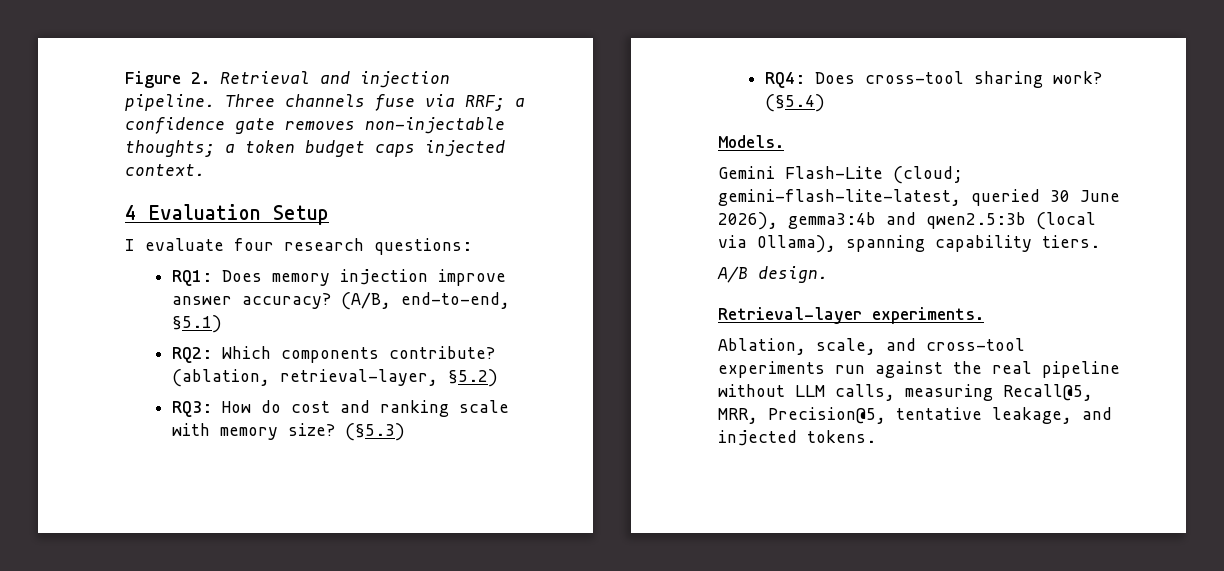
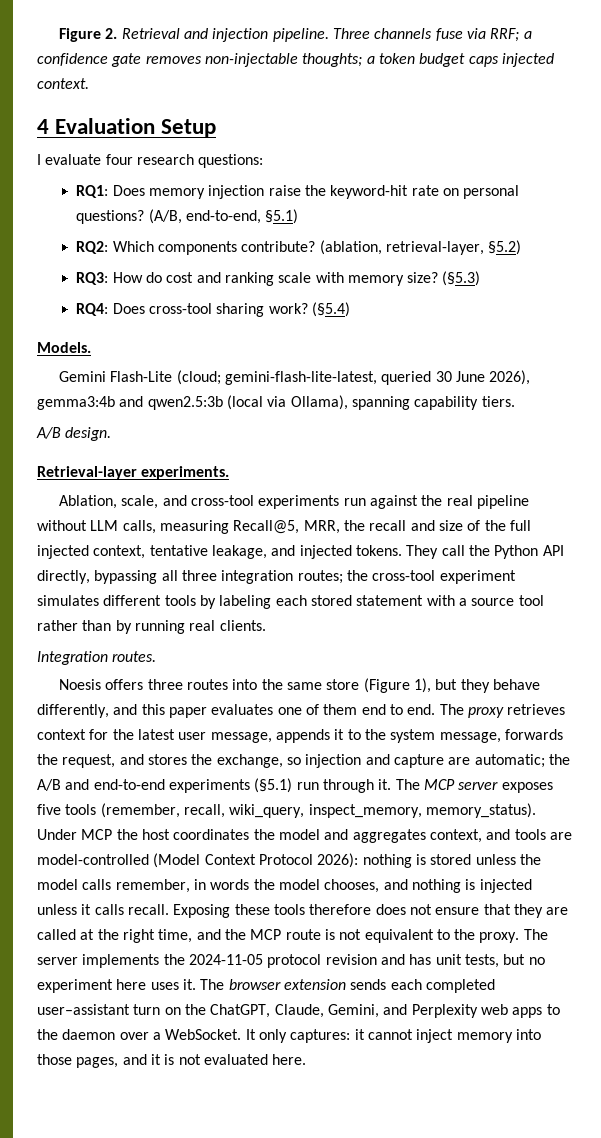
[438,269,507,286] [172,293,332,309] improve answer accuracy? -> [268,185,520,199] [76,210,145,224] raise the keyword-hit rate on personal questions?
[768,407,886,424] Precision@5, -> [343,520,531,531] [37,545,146,559] the recall and size of the full injected context,
(876, 436) none -> [406,545,564,559] [37,570,516,584] [37,595,544,609] [37,620,266,634] [37,651,157,665] [59,678,540,693] [37,704,566,718] [37,729,563,743] [37,754,570,768] [37,778,553,793] [37,803,536,818] [37,829,572,843] [37,853,541,868] [37,879,532,893] [37,904,569,918] [37,929,548,943] [37,954,545,968] [37,979,495,993] [37,1004,560,1018] [37,1029,541,1043] [37,1054,307,1068] They call the Python API directly, bypassing all three integration routes; the cross-tool experiment simulates different tools by labeling each stored statement with a source tool rather than by running real clients. // Integration routes. // Noesis offers three routes into the same store (Figure 1), but they behave differently, and this paper evaluates one of them end to end. The proxy retrieves context for the latest user message, appends it to the system message, forwards the request, and stores the exchange, so injection and capture are automatic; the A/B and end-to-end experiments (§5.1) run through it. The MCP server exposes five tools (remember, recall, wiki_query, inspect_memory, memory_status). Under MCP the host coordinates the model and aggregates context, and tools are model-controlled (Model Context Protocol 2026): nothing is stored unless the model calls remember, in words the model chooses, and nothing is injected unless it calls recall. Exposing these tools therefore does not ensure that they are called at the right time, and the MCP route is not equivalent to the proxy. The server implements the 2024-11-05 protocol revision and has unit tests, but no experiment here uses it. The browser extension sends each completed user–assistant turn on the ChatGPT, Claude, Gemini, and Perplexity web apps to the daemon over a WebSocket. It only captures: it cannot inject memory into those pages, and it is not evaluated here.

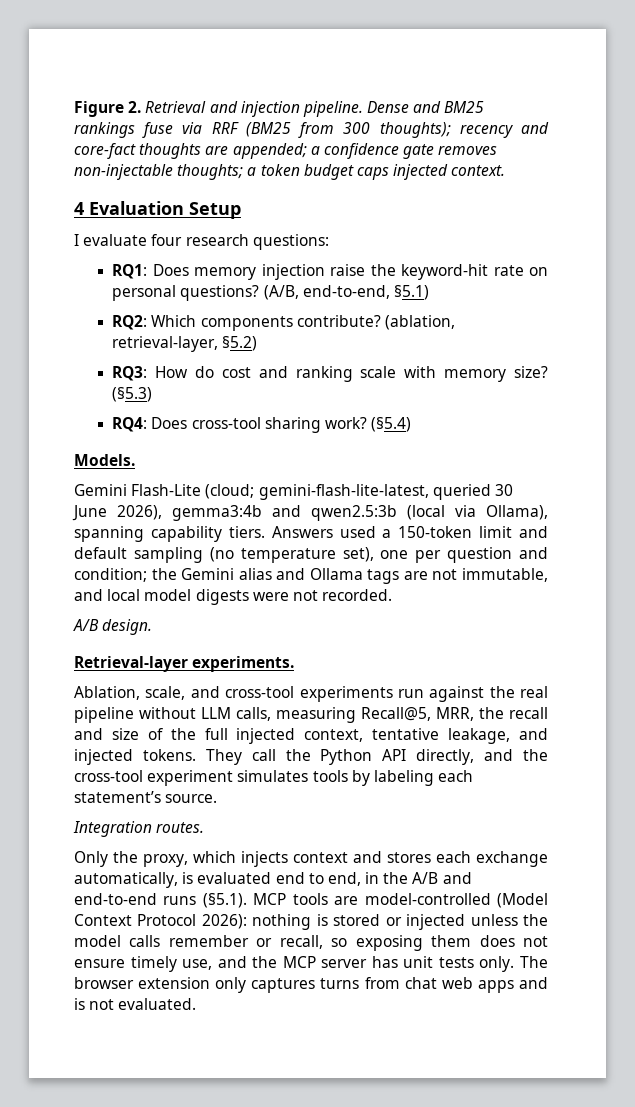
[333,28,520,42] Three channels fuse via RRF; -> [367,101,485,113] [74,122,549,138] [74,143,307,159] Dense and BM25 rankings fuse via RRF (BM25 from 300 thoughts); recency and core-fact thoughts are appended;
(515, 401) none -> [271,526,548,538] [74,547,548,563] [74,568,548,584] [74,589,393,605] Answers used a 150-token limit and default sampling (no temperature set), one per question and condition; the Gemini alias and Ollama tags are not immutable, and local model digests were not recorded.
[94,570,343,584] bypassing all three integration routes; -> [484,749,514,761] and
[103,595,162,606] different -> (309, 776) none
[310,595,544,606] [37,620,266,634] [37,651,157,665] [59,678,540,693] [37,704,566,718] [37,729,563,743] [37,754,570,768] [37,778,553,793] [37,803,536,818] [37,829,511,843] stored statement with a source tool rather than by running real clients. // Integration routes. // Noesis offers three routes into the same store (Figure 1), but they behave differently, and this paper evaluates one of them end to end. The proxy retrieves context for the latest user message, appends it to the system message, forwards the request, and stores the exchange, so injection and capture are automatic; the A/B and end-to-end experiments (§5.1) run through it. The MCP server exposes five tools (remember, recall, wiki_query, inspect_memory, memory_status). Under MCP the host coordinates the model and aggregates context, and -> [74,791,218,803] [73,821,205,837] [74,851,548,867] [74,872,472,888] [74,893,287,908] statement’s source. // Integration routes. // Only the proxy, which injects context and stores each exchange automatically, is evaluated end to end, in the A/B and end-to-end runs (§5.1). MCP
(472, 859) none -> [385,914,466,930] or injected
[115,879,532,893] [37,904,569,918] [37,929,548,943] [37,954,545,968] [37,979,495,993] [37,1004,560,1018] [37,1029,541,1043] [37,1054,307,1068] remember, in words the model chooses, and nothing is injected unless it calls recall. Exposing these tools therefore does not ensure that they are called at the right time, and the MCP route is not equivalent to the proxy. The server implements the 2024-11-05 protocol revision and has unit tests, but no experiment here uses it. The browser extension sends each completed user–assistant turn on the ChatGPT, Claude, Gemini, and Perplexity web apps to the daemon over a WebSocket. It only captures: it cannot inject memory into those pages, and it is not evaluated here. -> [168,935,548,951] [74,956,548,972] [74,977,548,993] [74,998,197,1010] remember or recall, so exposing them does not ensure timely use, and the MCP server has unit tests only. The browser extension only captures turns from chat web apps and is not evaluated.

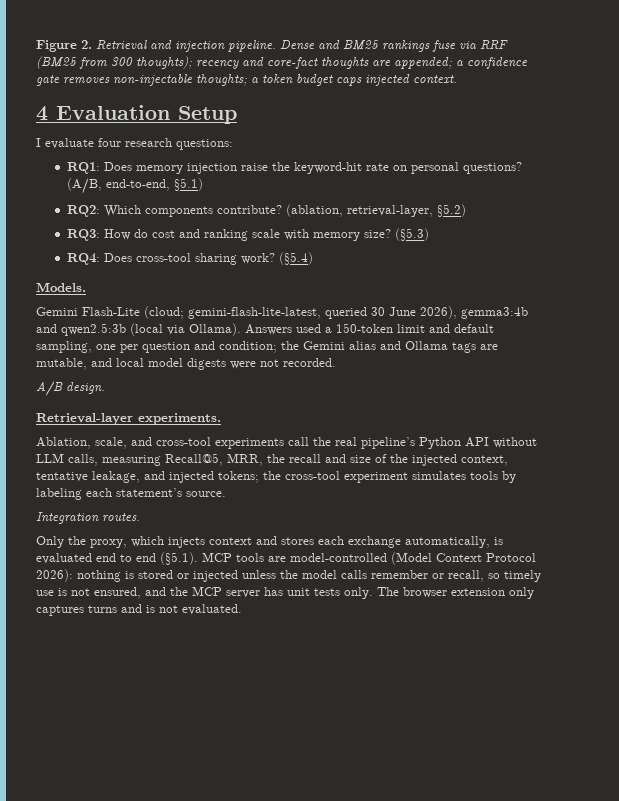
[486,505,548,520] [74,526,265,542] Ollama), spanning capability tiers. -> [189,323,241,336] Ollama).
[133,547,374,563] sampling (no temperature set), -> [36,341,92,353] sampling,
[432,568,548,582] not immutable, -> [36,358,87,370] mutable,
[397,686,548,702] [74,707,134,723] run against the real pipeline -> [288,437,489,449] call the real pipeline’s Python API
[204,728,228,740] full -> (408, 458) none
[142,749,514,765] tokens. They call the Python API directly, and -> [218,471,259,483] tokens;
[327,872,472,886] [74,893,197,905] end, in the A/B and end-to-end runs -> [136,553,156,562] end
[355,935,548,951] [74,956,213,972] exposing them does not ensure timely use, -> [504,570,541,582] [36,587,141,599] timely use is not ensured,
[364,977,514,993] from chat web apps -> (117, 609) none

